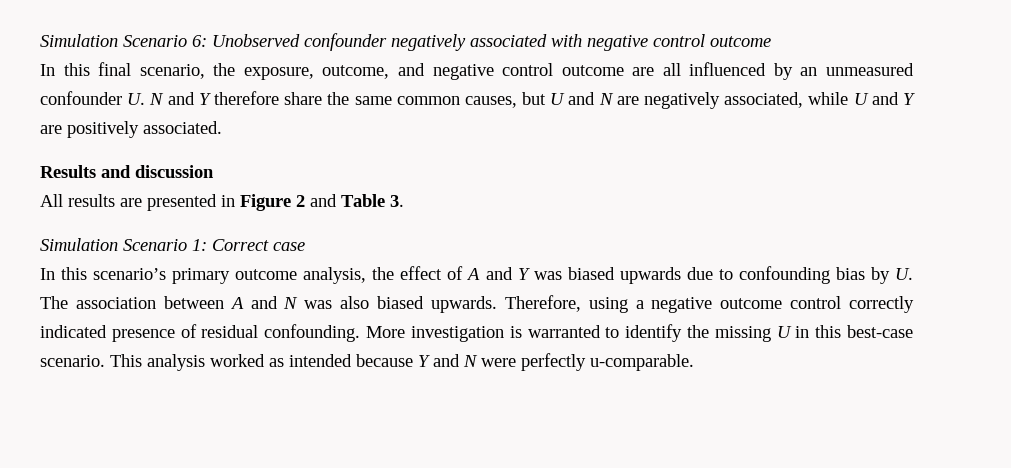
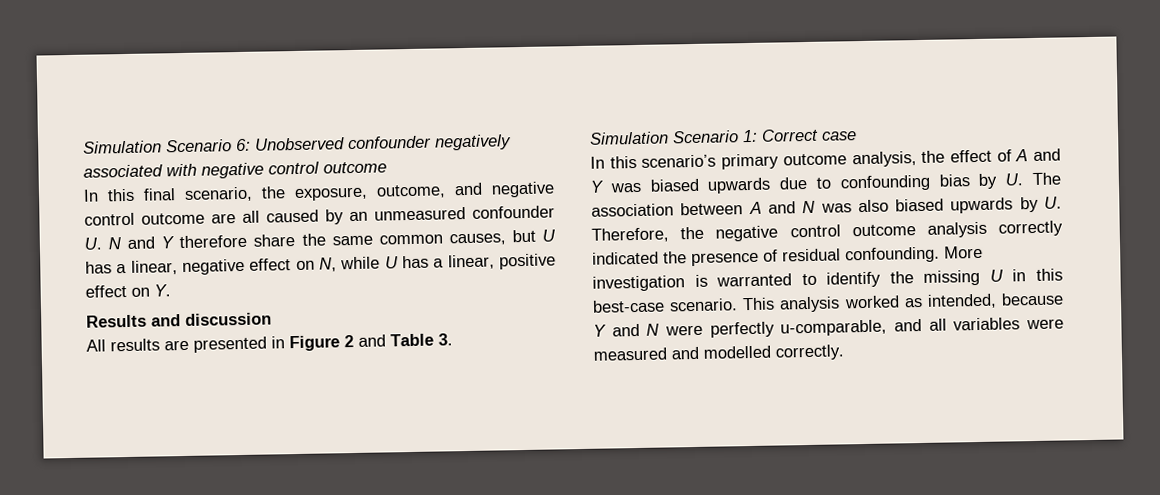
[689,62,767,76] influenced -> [266,209,319,223] caused
[568,92,915,109] [40,121,222,138] and N are negatively associated, while U and Y are positively associated. -> [85,253,556,276] [85,284,171,298] has a linear, negative effect on N, while U has a linear, positive effect on Y.
[430,295,842,313] upwards. Therefore, using a negative outcome control -> [950,196,1062,214] [591,221,987,243] upwards by U. Therefore, the negative control outcome analysis
(107, 331) none -> [663,251,687,264] the
[289,354,352,367] intended -> [926,293,997,309] intended,
[590,354,694,371] u-comparable. -> [780,317,1064,337] [593,344,845,361] u-comparable, and all variables were measured and modelled correctly.

